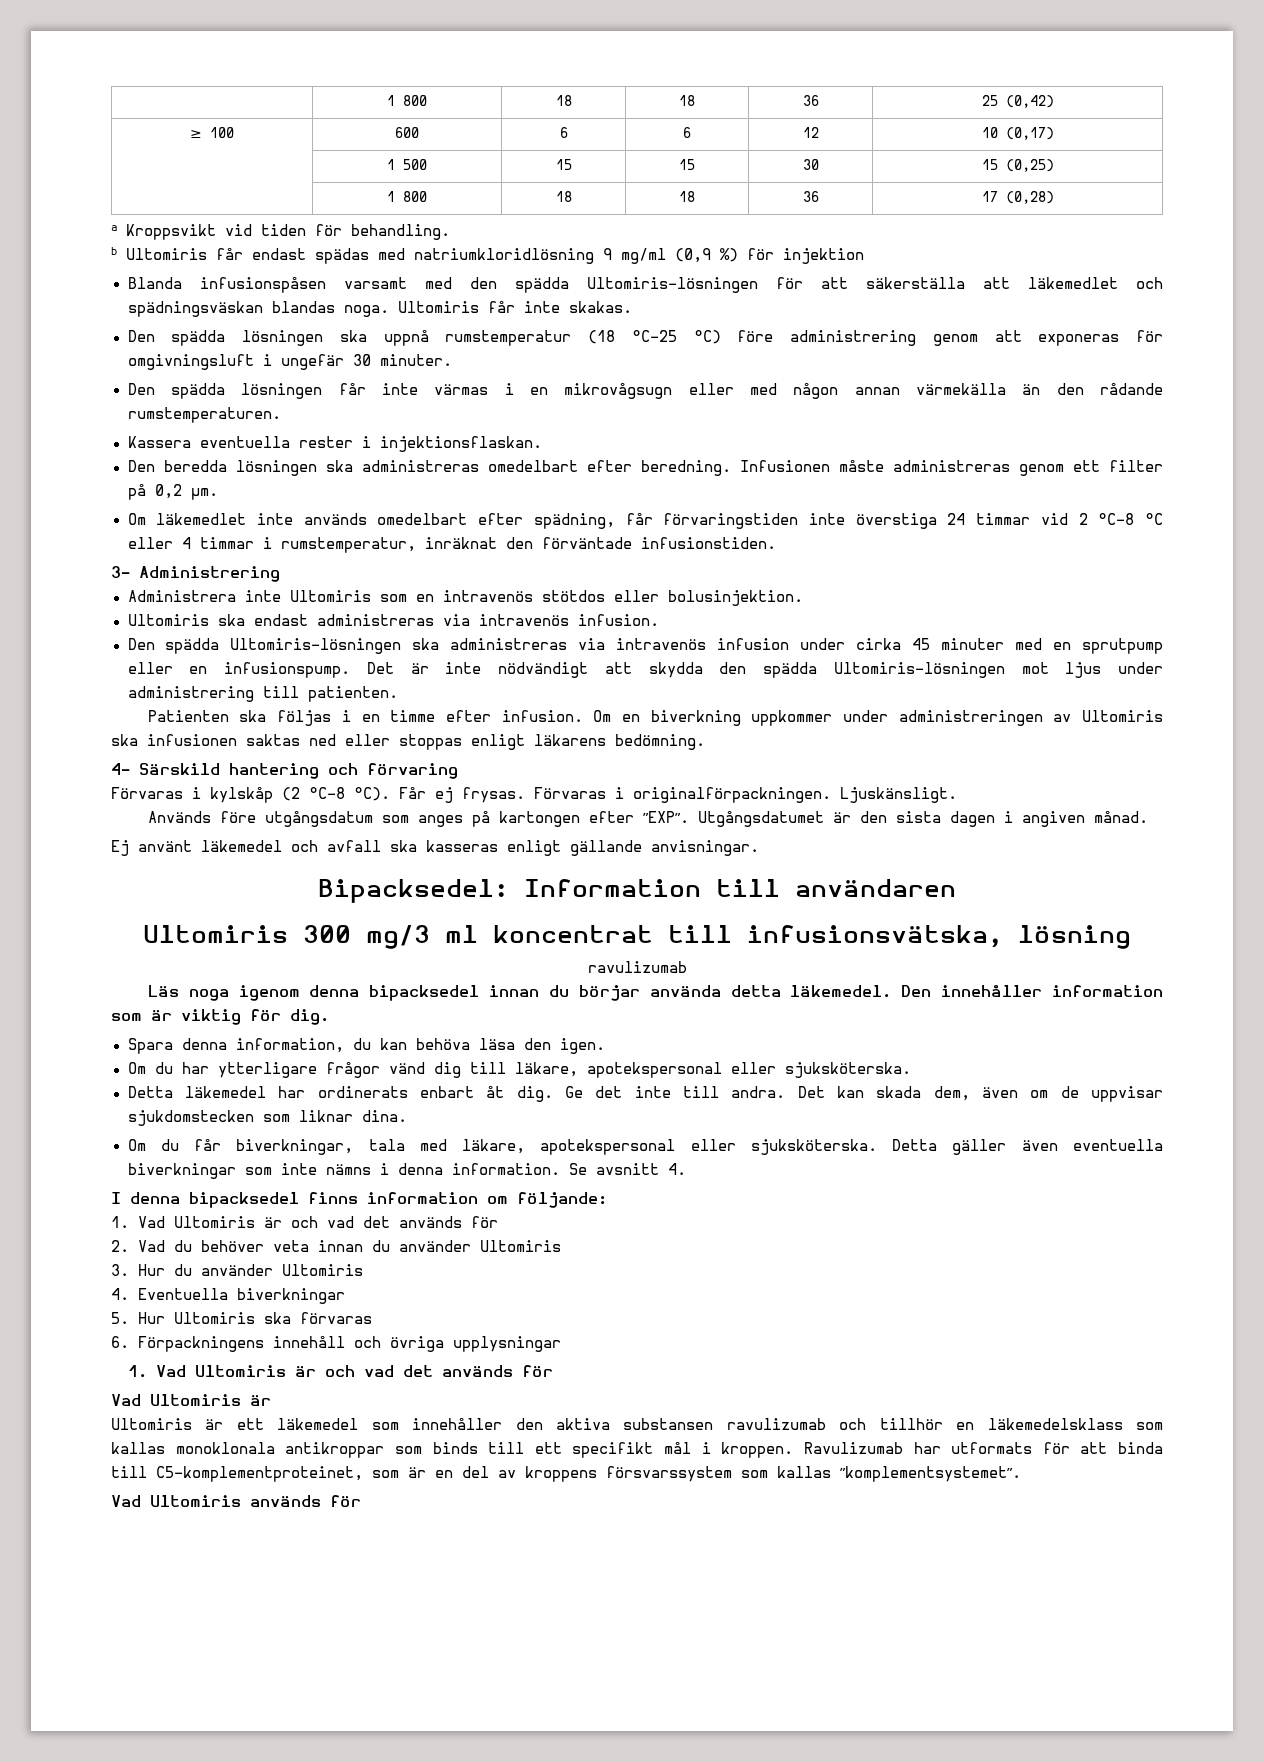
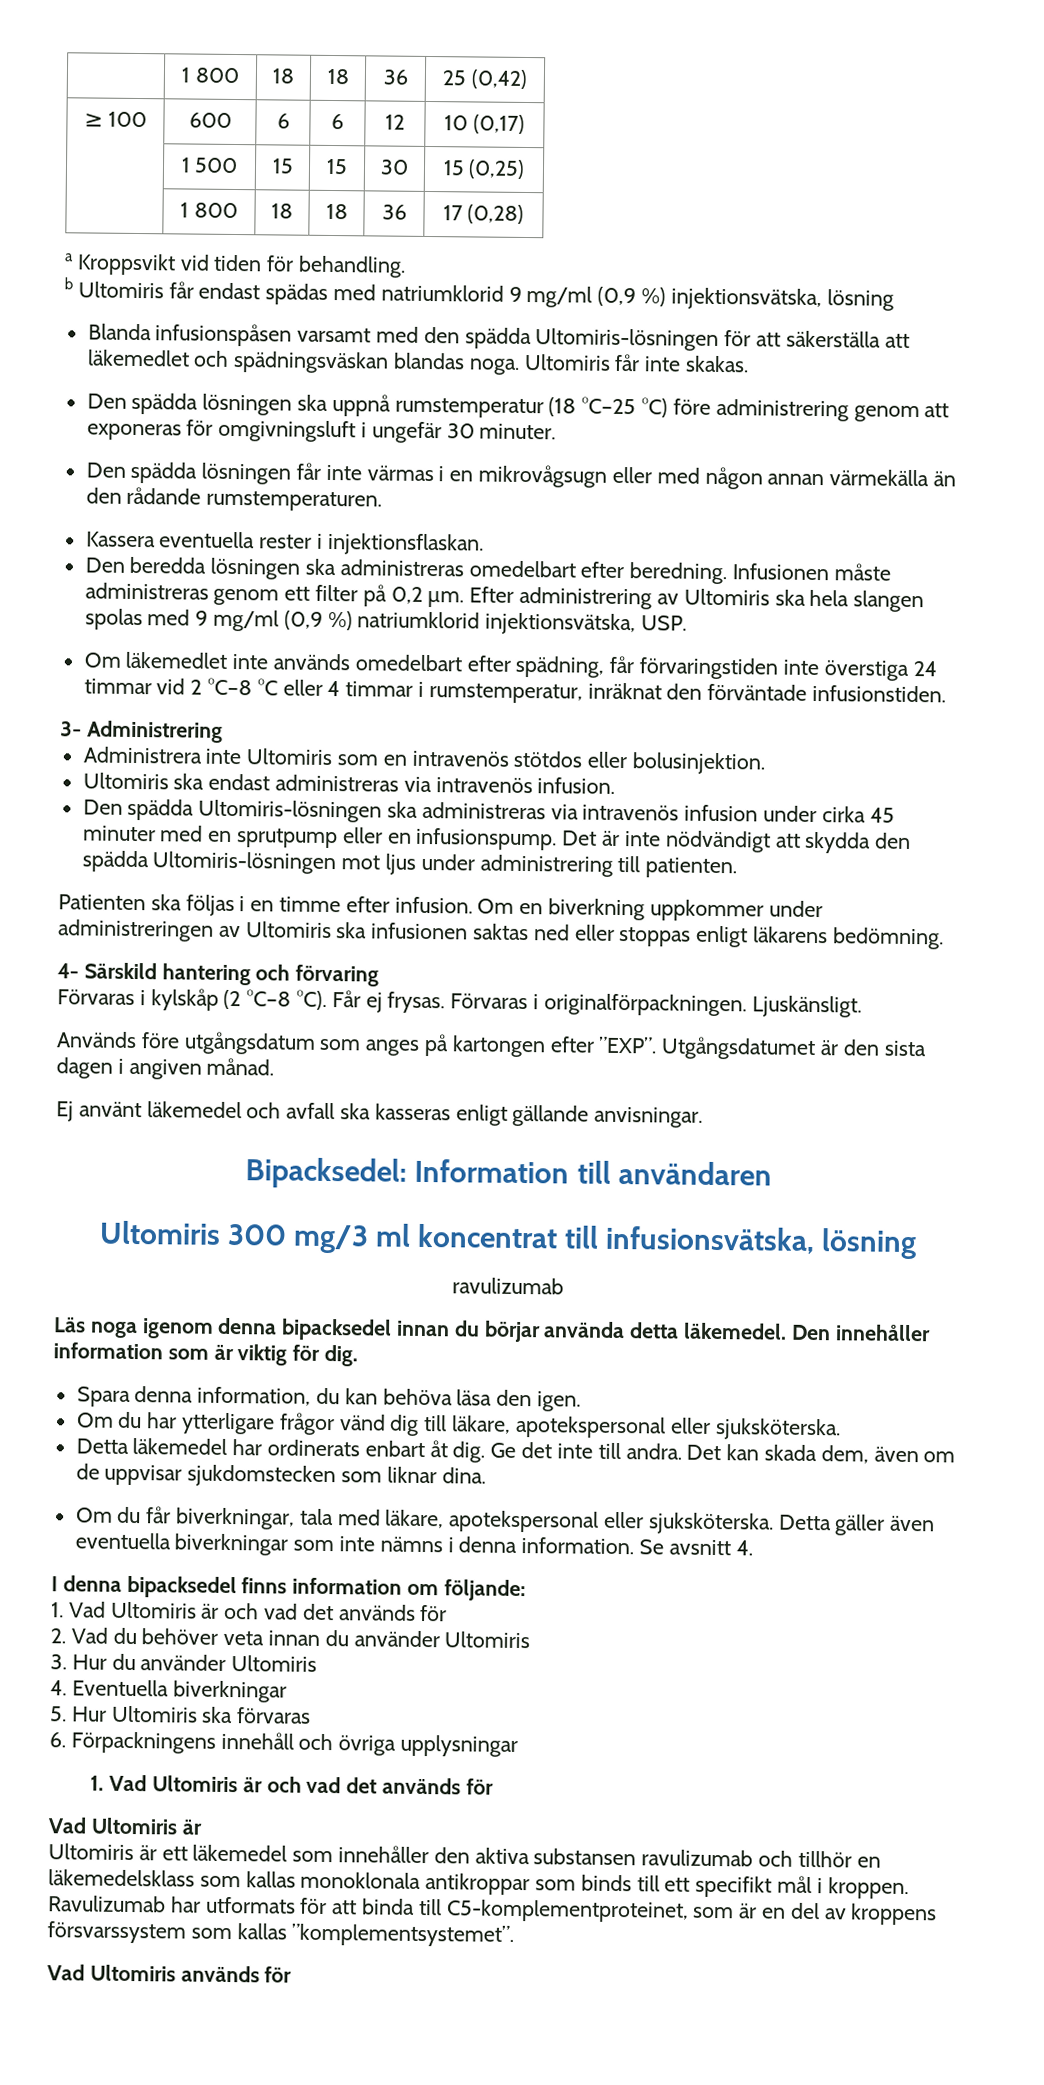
[414,248,864,264] natriumkloridlösning 9 mg/ml (0,9 %) för injektion -> [380,284,894,311] natriumklorid 9 mg/ml (0,9 %) injektionsvätska, lösning
(218, 494) none -> [469,586,925,613] [84,608,688,636] Efter administrering av Ultomiris ska hela slangen spolas med 9 mg/ml (0,9 %) natriumklorid injektionsvätska, USP.

